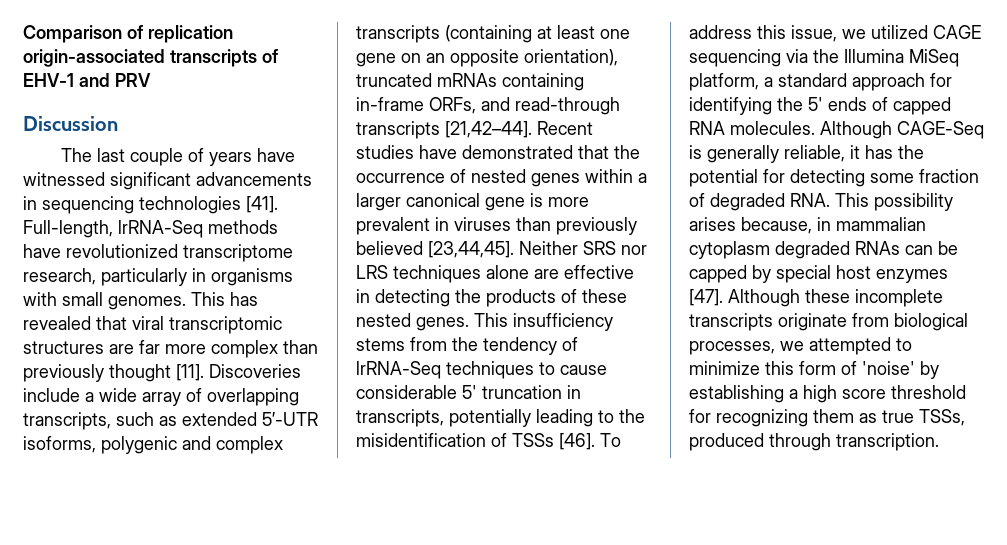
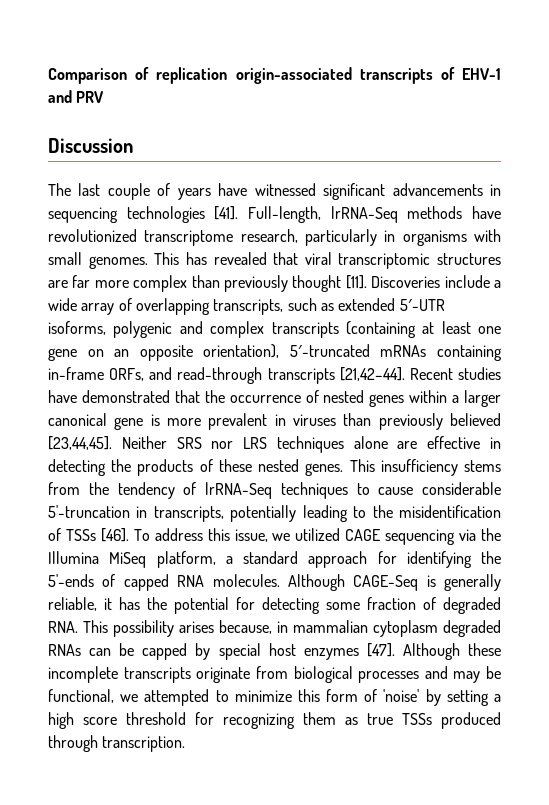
[356,73,432,87] truncated -> [289,344,370,357] 5′-truncated
[462,385,562,399] 5' truncation -> [48,505,130,518] 5'-truncation
[808,97,867,111] 5' ends -> [48,574,94,587] 5'-ends
[689,341,775,355] processes, -> [358,666,501,683] [48,689,114,703] processes and may be functional,
[689,385,784,403] establishing -> [446,690,489,706] setting
[919,409,965,426] TSSs, -> [402,713,432,725] TSSs

